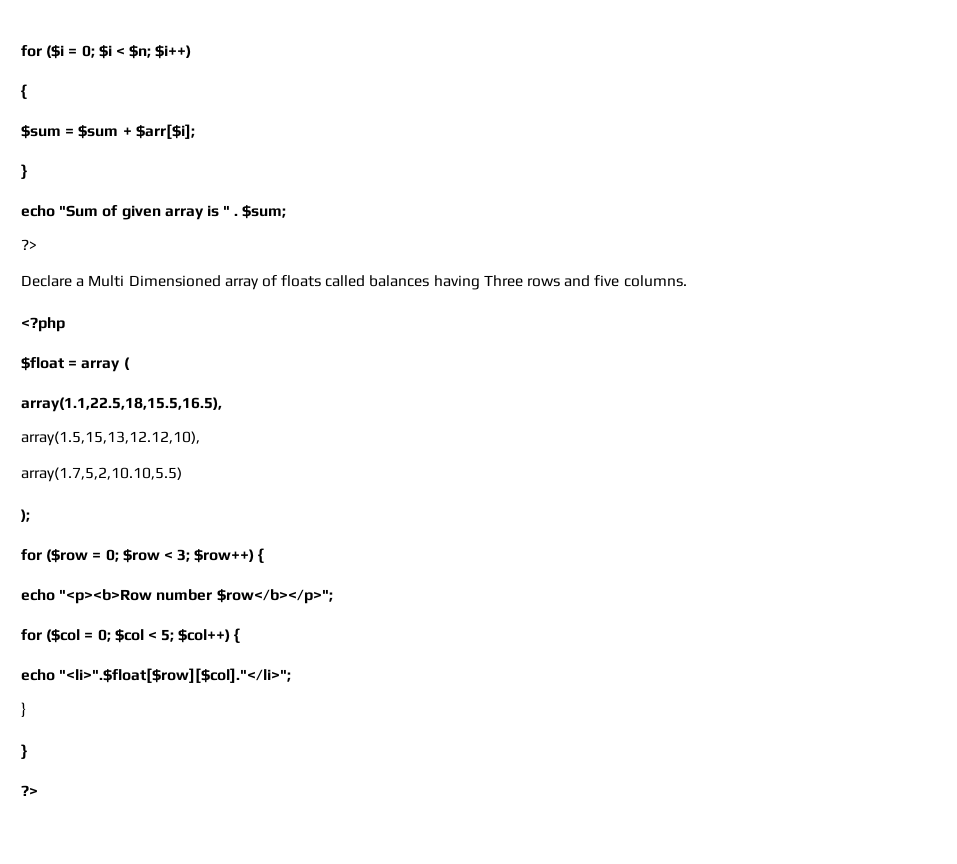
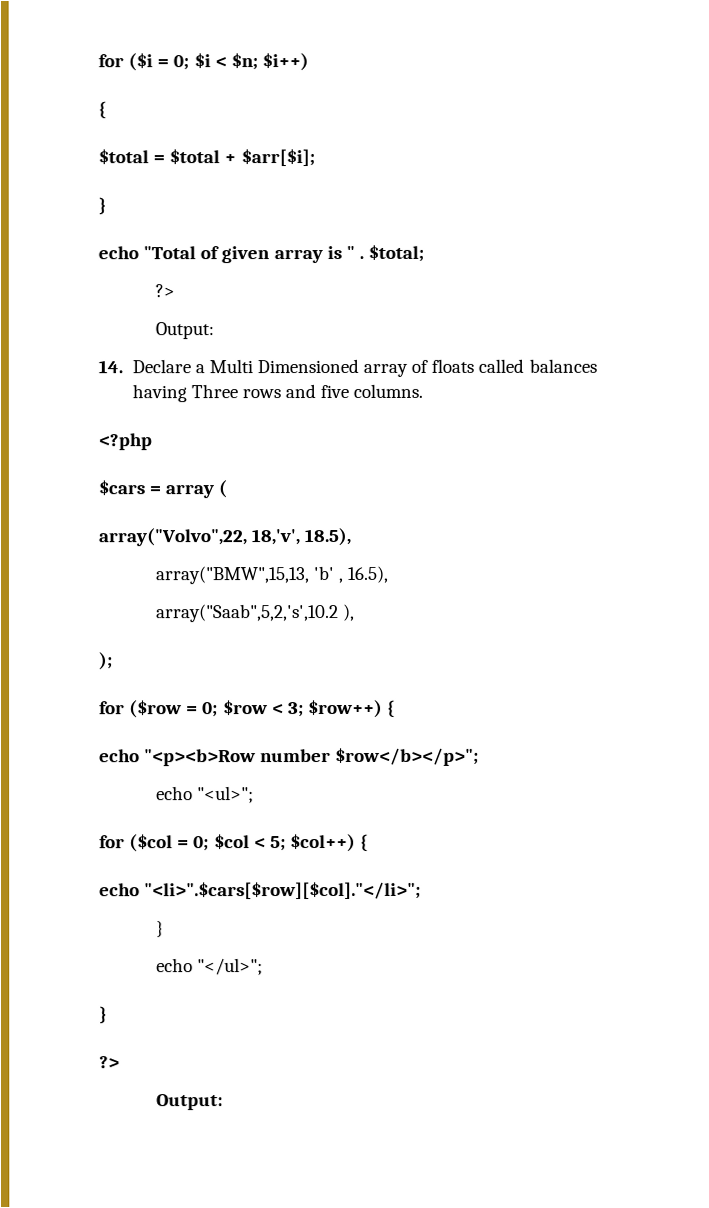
[21,125,119,139] $sum = $sum -> [98,149,221,165] $total = $total
[59,205,99,217] "Sum -> [143,246,197,260] "Total
[242,205,287,219] [21,239,37,250] $sum; // ?> // -> [368,244,425,262] [155,284,176,298] [155,322,215,340] [98,360,123,374] $total; // ?> // Output: // 14.
[21,357,64,371] $float -> [98,480,145,496] $cars
[21,397,222,412] [21,431,200,446] [21,467,182,482] array(1.1,22.5,18,15.5,16.5), // array(1.5,15,13,12.12,10), // array(1.7,5,2,10.10,5.5) -> [98,528,352,547] [155,565,389,585] [156,603,356,623] array("Volvo",22, 18,'v', 18.5), // array("BMW",15,13, 'b' , 16.5), // array("Saab",5,2,'s',10.2 ),
(333, 596) none -> [156,786,255,804] // echo "<ul>";
[59,668,292,683] [21,702,26,717] "<li>".$float[$row][$col]."</li>"; // } -> [144,881,422,900] [156,921,165,938] [156,958,264,976] "<li>".$cars[$row][$col]."</li>"; // } // echo "</ul>";
(38, 790) none -> [156,1094,224,1111] // Output:

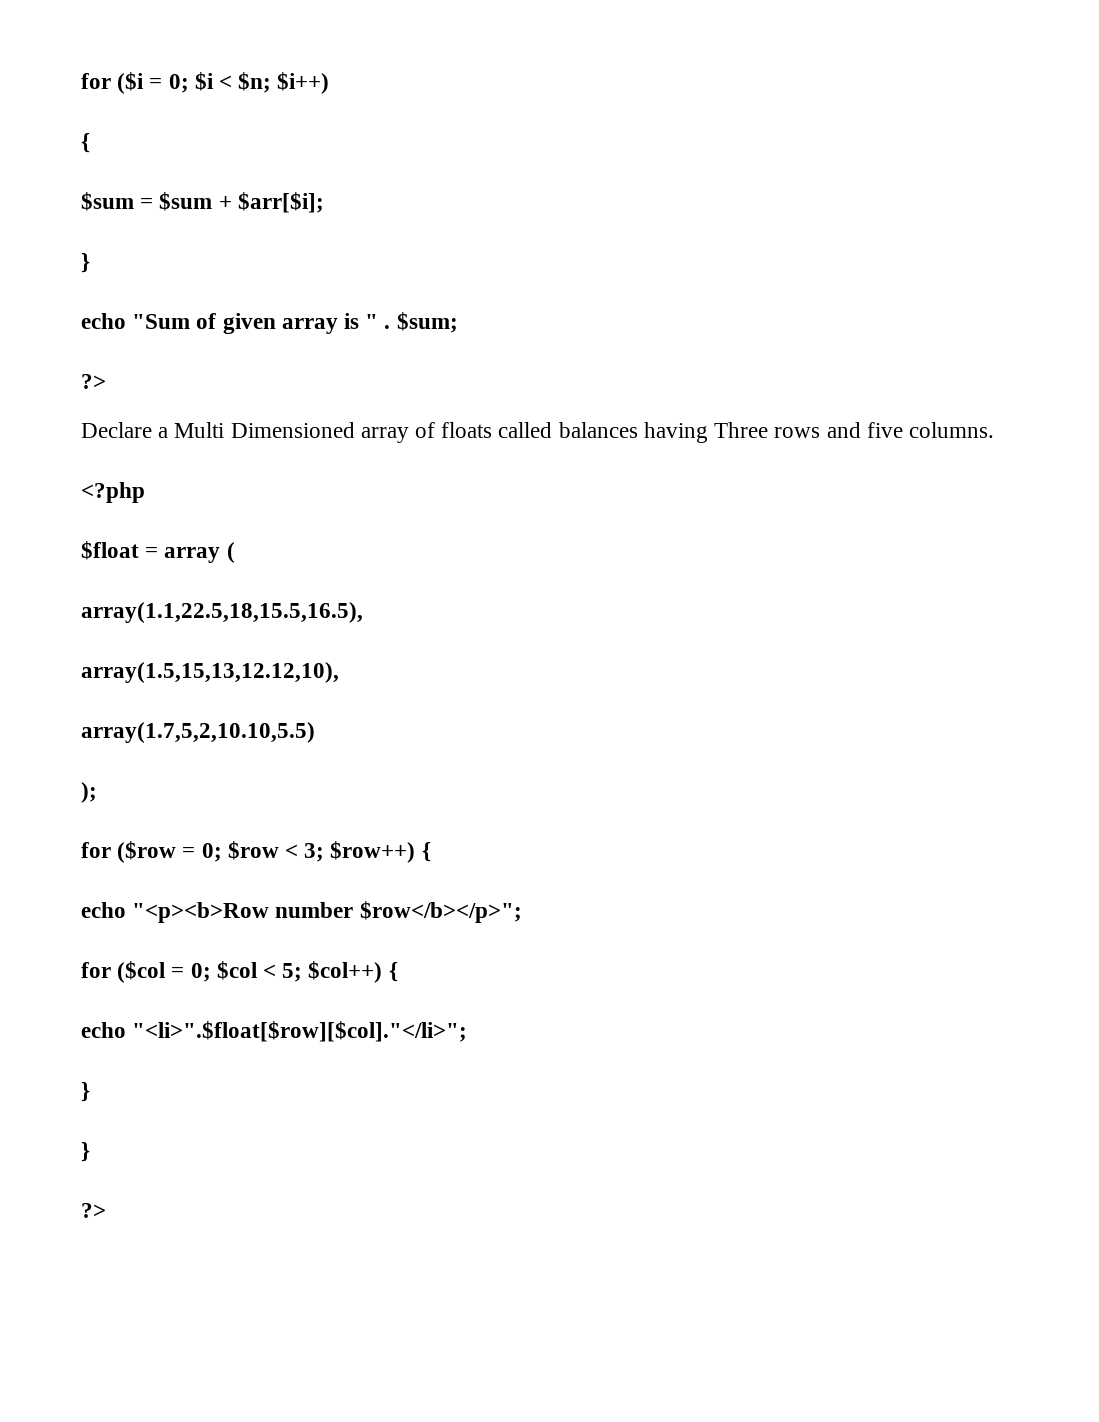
[98,149,221,165] $total = $total -> [81,192,213,211] $sum = $sum
[143,246,197,260] "Total -> [132,314,191,329] "Sum
[368,244,425,262] [155,284,176,298] [155,322,215,340] [98,360,123,374] $total; // ?> // Output: // 14. -> [396,312,458,333] [81,374,106,389] $sum; // ?> //
[98,480,145,496] $cars -> [81,541,139,560] $float
[98,528,352,547] [155,565,389,585] [156,603,356,623] array("Volvo",22, 18,'v', 18.5), // array("BMW",15,13, 'b' , 16.5), // array("Saab",5,2,'s',10.2 ), -> [81,602,363,623] [81,662,339,683] [81,722,315,743] array(1.1,22.5,18,15.5,16.5), // array(1.5,15,13,12.12,10), // array(1.7,5,2,10.10,5.5)
[156,786,255,804] // echo "<ul>"; -> (522, 912) none
[144,881,422,900] [156,921,165,938] [156,958,264,976] "<li>".$cars[$row][$col]."</li>"; // } // echo "</ul>"; -> [132,1021,468,1042] [81,1082,90,1102] "<li>".$float[$row][$col]."</li>"; // }
[156,1094,224,1111] // Output: -> (106, 1210) none

